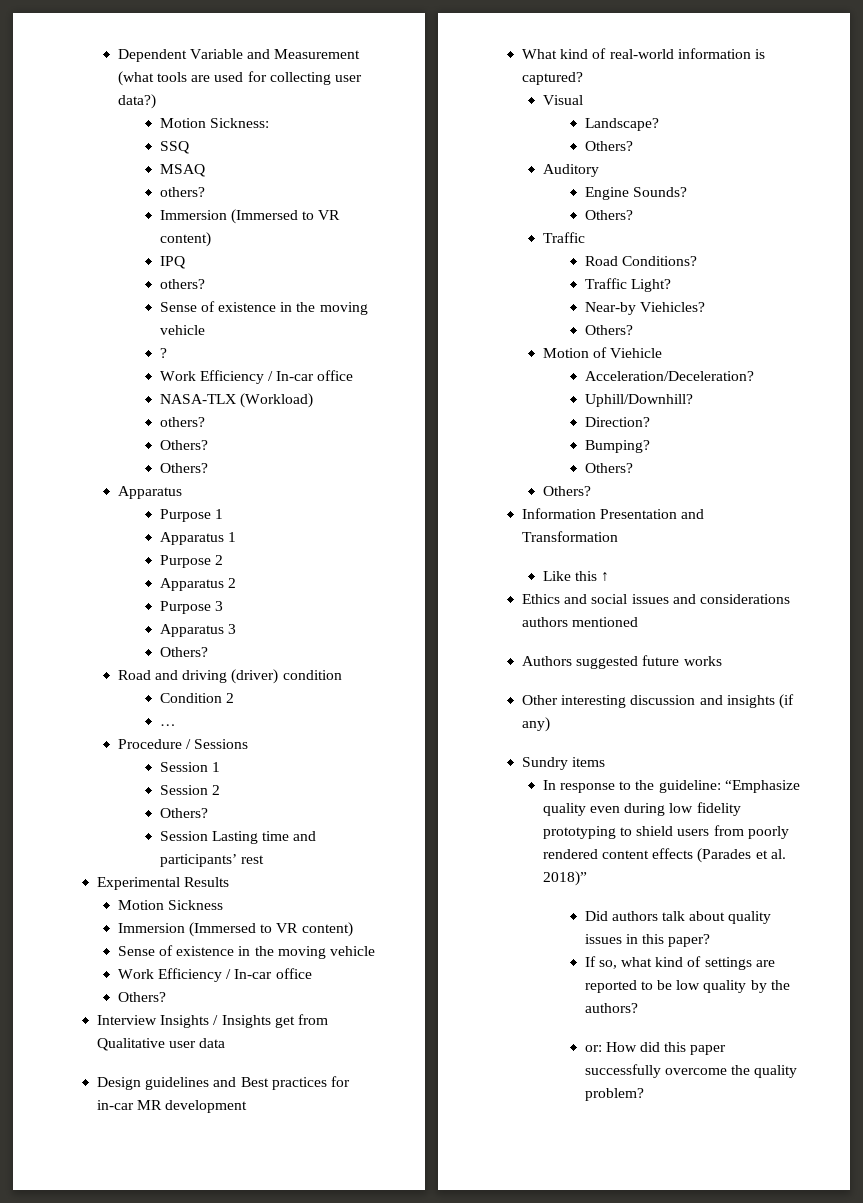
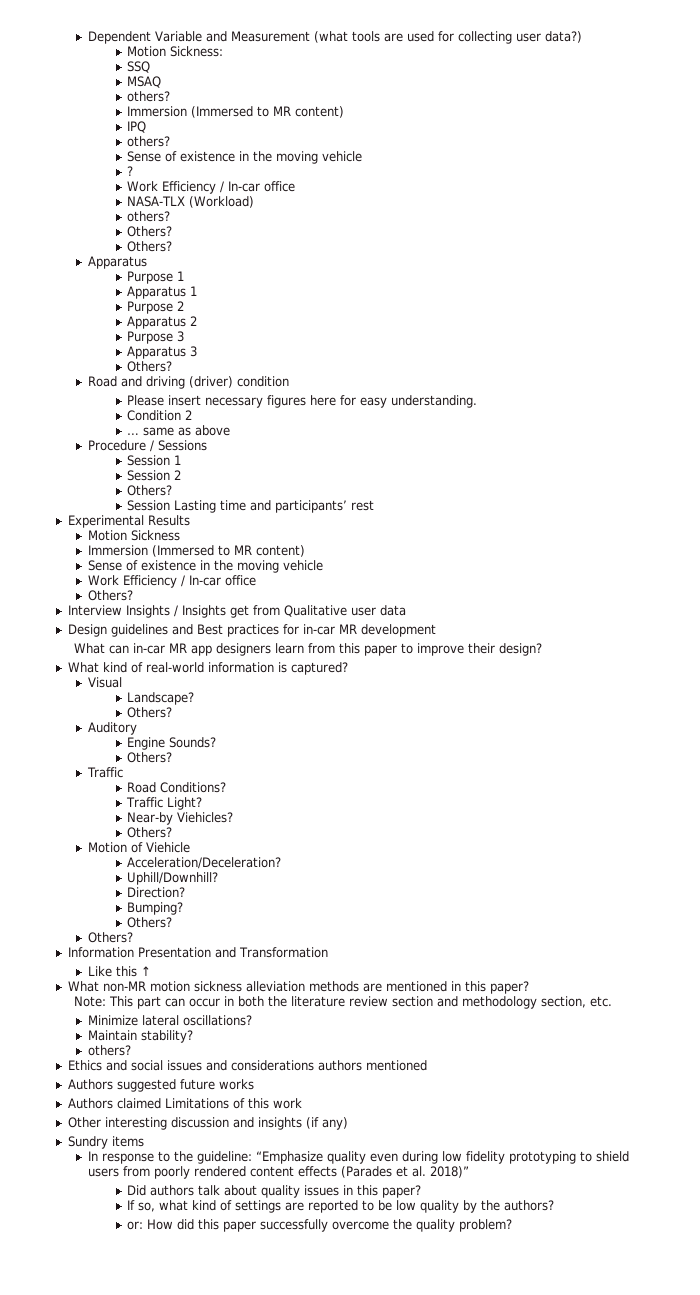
[318,210,341,220] VR -> [273,106,292,116] MR
(342, 675) none -> [127,395,478,408] // Please insert necessary figures here for easy understanding.
(176, 725) none -> [143,425,231,436] same as above
[276,923,299,933] VR -> [233,545,252,555] MR
(248, 1106) none -> [73,643,542,656] // What can in-car MR app designers learn from this paper to improve their design?
(610, 576) none -> [67,981,529,994] [73,996,612,1009] [87,1015,252,1026] [87,1030,193,1043] [87,1045,131,1056] // What non-MR motion sickness alleviation methods are mentioned in this paper? // Note: This part can occur in both the literature review section and methodology section, etc. // Minimize lateral oscillations? // Maintain stability? // others?
(722, 661) none -> [67,1098,302,1109] // Authors claimed Limitations of this work

